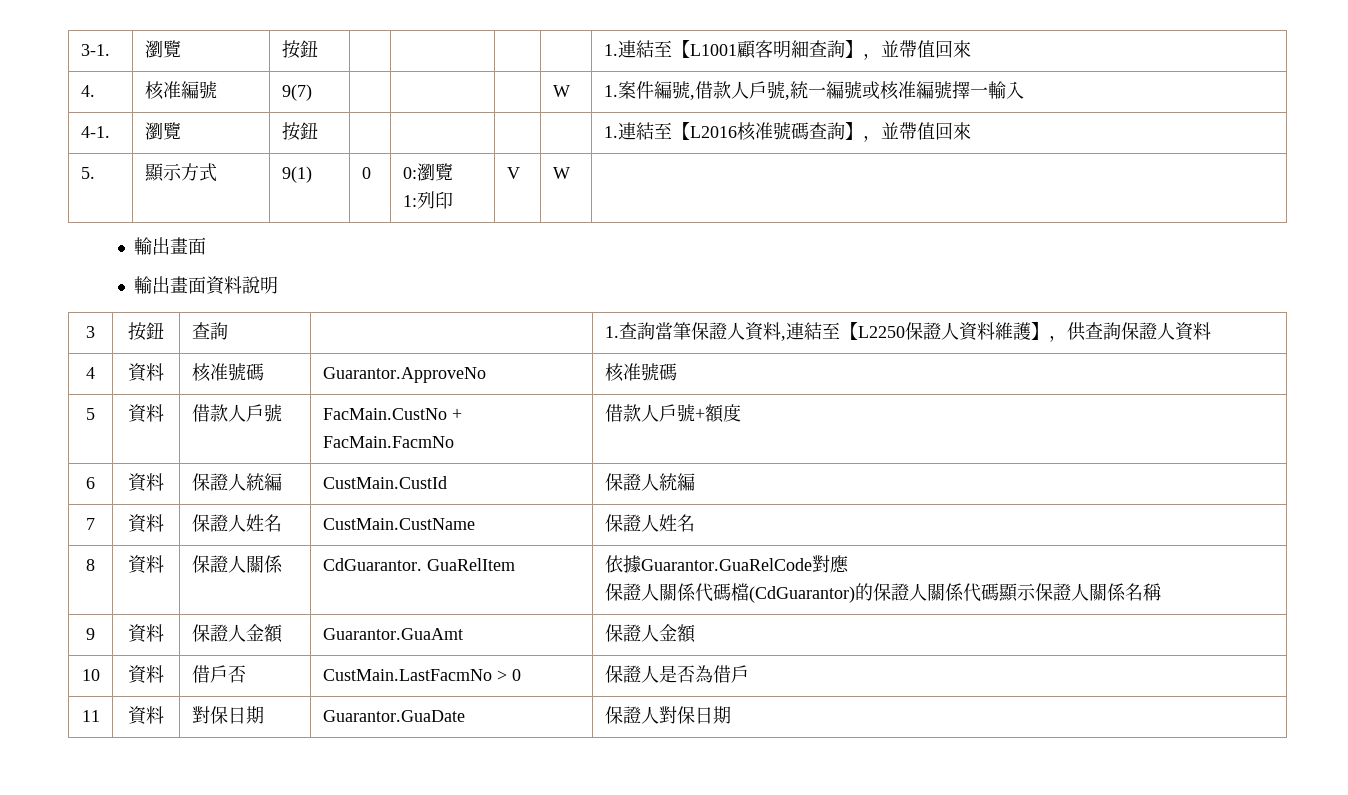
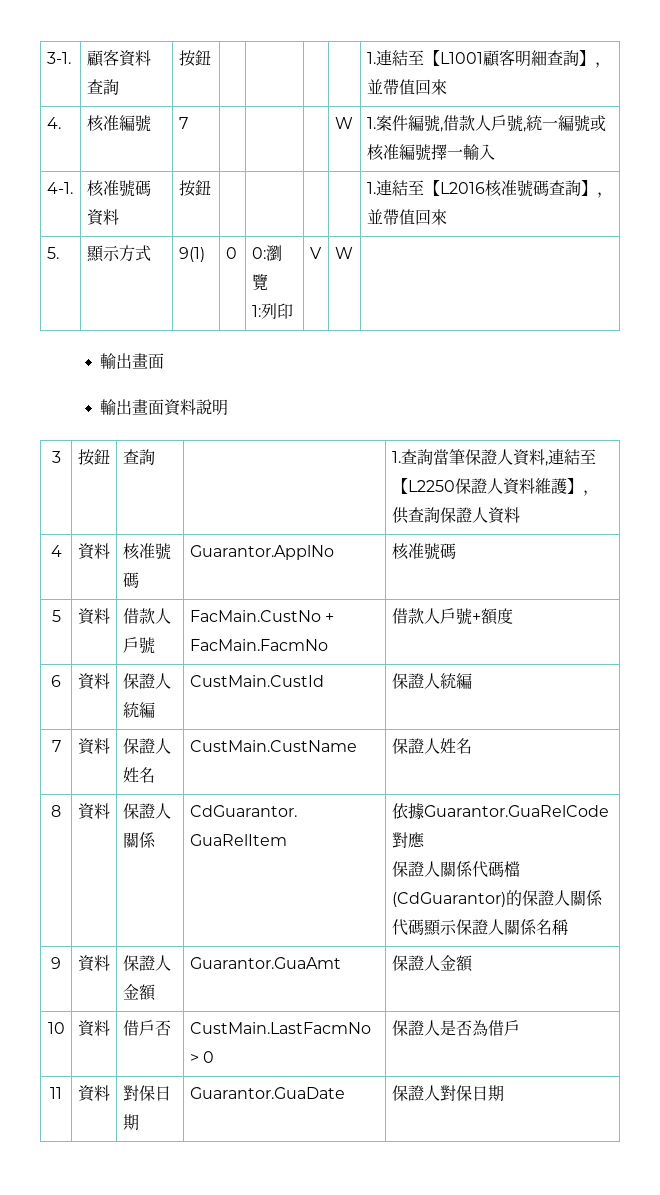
[144,40,181,58] 瀏覽 -> [86,49,151,67] [86,79,119,95] 顧客資料查詢
[281,84,312,101] 9(7) -> [178,117,188,129] 7
[144,122,181,140] 瀏覽 -> [86,180,151,197] [86,209,119,226] 核准號碼資料
[322,367,486,383] Guarantor.ApproveNo -> [189,545,334,560] Guarantor.ApplNo

